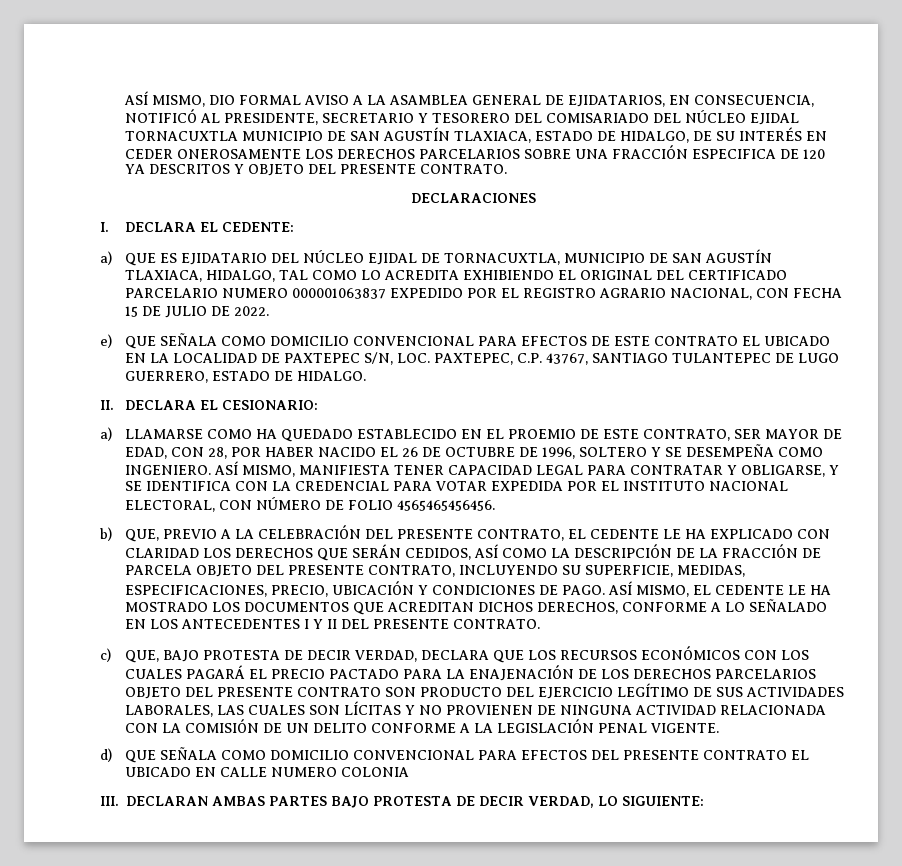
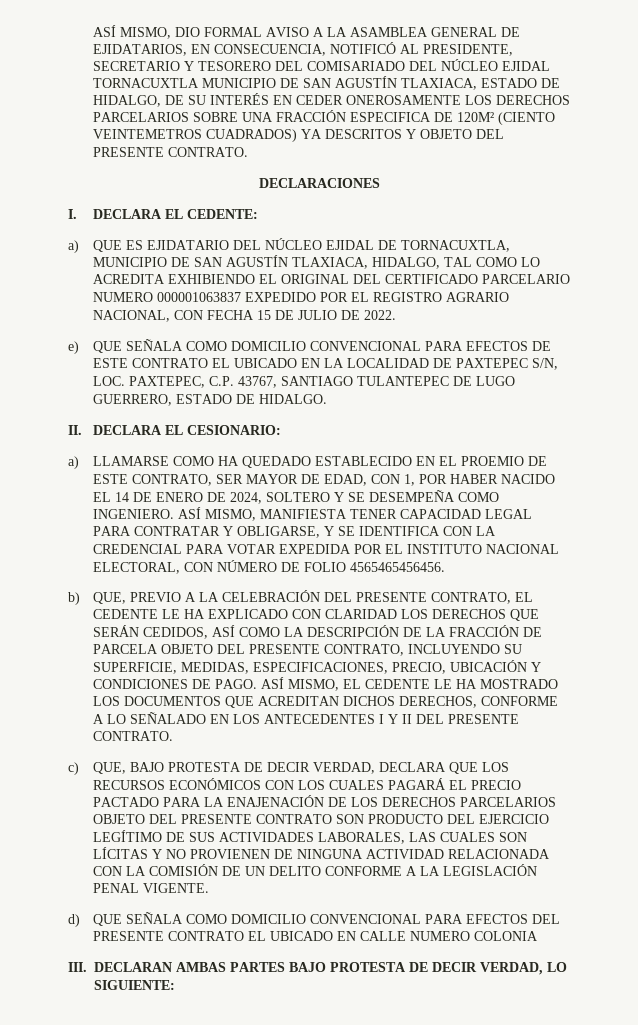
[803,149,826,159] 120 -> [456,112,555,125] [92,129,297,142] 120M² (CIENTO VEINTEMETROS CUADRADOS)
[208,447,228,459] 28, -> [403,474,415,486] 1,
[402,447,576,459] 26 DE OCTUBRE DE 1996, -> [114,492,262,504] 14 DE ENERO DE 2024,

